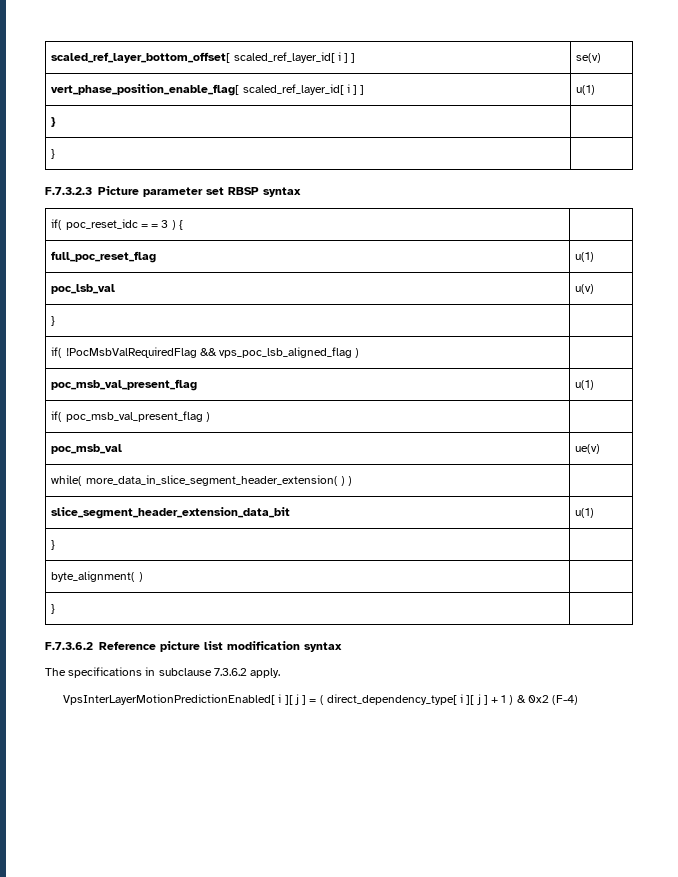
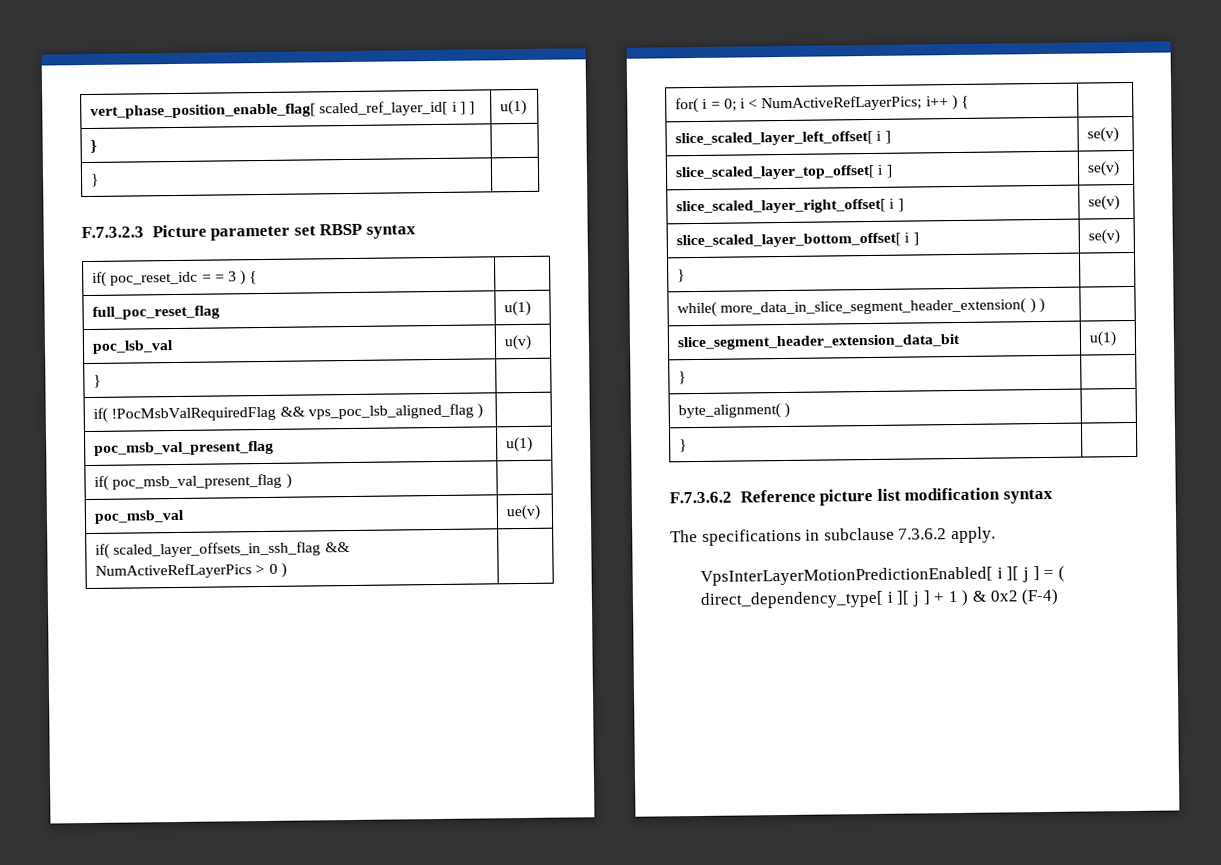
[51,52,356,63] [576,53,602,63] scaled_ref_layer_bottom_offset[ scaled_ref_layer_id[ i ] ] | se(v) // -> (90, 111) none
(601, 449) none -> [95,541,350,559] [95,562,287,579] [675,94,969,114] [675,130,891,147] [1087,127,1120,143] [675,164,893,181] [1087,161,1121,177] [676,198,904,215] [1088,195,1121,211] [676,232,919,249] [1088,229,1121,245] [677,269,686,283] // if( scaled_layer_offsets_in_ssh_flag && NumActiveRefLayerPics > 0 ) | // for( i = 0; i < NumActiveRefLayerPics; i++ ) { | // slice_scaled_layer_left_offset[ i ] | se(v) // slice_scaled_layer_top_offset[ i ] | se(v) // slice_scaled_layer_right_offset[ i ] | se(v) // slice_scaled_layer_bottom_offset[ i ] | se(v) // } |

